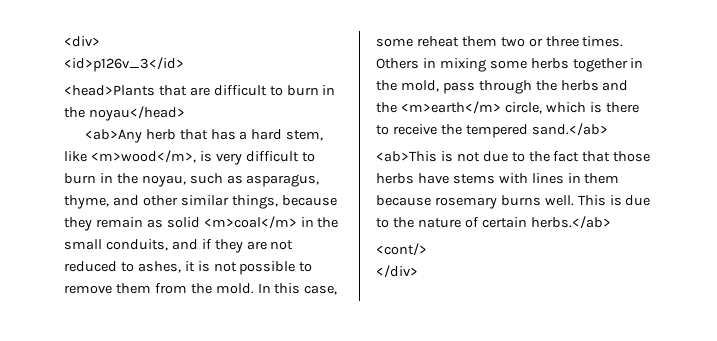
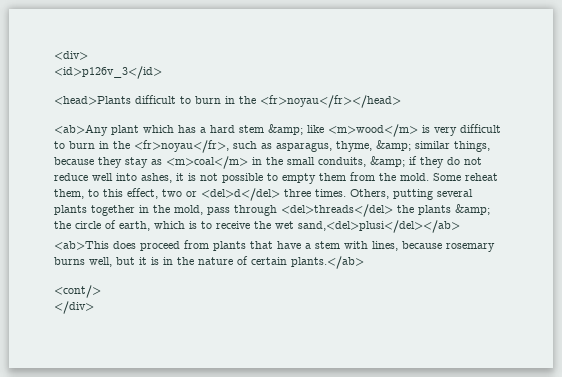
[158,85,336,96] [64,106,185,121] that are difficult to burn in the noyau</head> -> [135,95,401,108] difficult to burn in the <fr>noyau</fr></head>
[145,129,208,140] herb that -> [111,125,174,135] plant which
[286,130,324,141] [64,150,196,163] stem, like <m>wood</m>, -> [239,124,418,137] stem &amp; like <m>wood</m>
[141,175,186,187] noyau, -> [134,140,229,153] <fr>noyau</fr>,
[112,195,178,206] and other -> [376,140,411,151] &amp;
[95,217,200,228] remain as solid -> [125,157,162,168] stay as
[171,239,198,250] and -> [370,156,405,167] &amp;
[246,240,294,250] [64,261,134,272] are not reduced to -> [447,157,482,165] [54,173,137,181] do not reduce well into
[64,285,112,294] remove -> [282,173,316,184] empty
[257,283,338,295] [376,36,497,47] In this case, some reheat them -> [433,173,498,181] [54,188,158,199] Some reheat them, to this effect,
(543, 42) none -> [201,188,280,201] <del>d</del>
[376,58,569,72] Others in mixing some herbs -> [350,189,473,200] [54,205,87,215] Others, putting several plants
[535,80,629,91] [376,101,542,114] the herbs and the <m>earth</m> circle, -> [281,204,490,217] [54,220,150,231] <del>threads</del> the plants &amp; the circle of earth,
[605,102,639,113] there -> (197, 225) none
[465,123,608,138] tempered sand.</ab> -> [275,220,460,233] wet sand,<del>plusi</del></ab>
[440,151,651,162] [376,173,620,184] [376,195,651,209] [376,218,389,228] is not due to the fact that those herbs have stems with lines in them because rosemary burns well. This is due to -> [113,240,495,252] [54,257,173,267] does proceed from plants that have a stem with lines, because rosemary burns well, but it is in
[530,216,611,229] herbs.</ab> -> [291,256,364,269] plants.</ab>

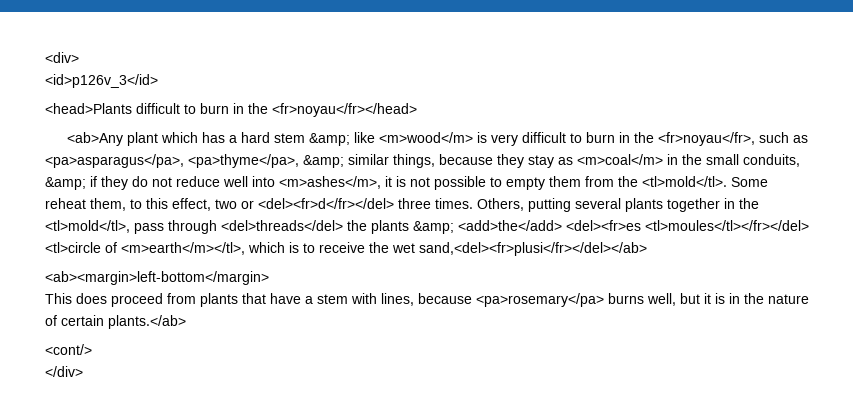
[276,141,372,152] asparagus, thyme, -> [45,154,299,168] <pa>asparagus</pa>, <pa>thyme</pa>,
[141,173,172,183] ashes, -> [279,176,381,189] <m>ashes</m>,
[400,173,429,181] mold. -> [642,176,727,187] <tl>mold</tl>.
[201,188,280,201] <del>d</del> -> [258,198,394,209] <del><fr>d</fr></del>
[174,205,203,215] mold, -> [45,220,130,233] <tl>mold</tl>,
[54,220,150,231] the circle of earth, -> [458,220,809,231] [45,242,245,255] <add>the</add> <del><fr>es <tl>moules</tl></fr></del> <tl>circle of <m>earth</m></tl>,
[298,220,460,233] [54,241,109,250] sand,<del>plusi</del></ab> // <ab>This -> [419,242,647,256] [45,271,269,285] [45,293,72,304] sand,<del><fr>plusi</fr></del></ab> // <ab><margin>left-bottom</margin> // This
[446,243,495,252] rosemary -> [476,293,604,307] <pa>rosemary</pa>

